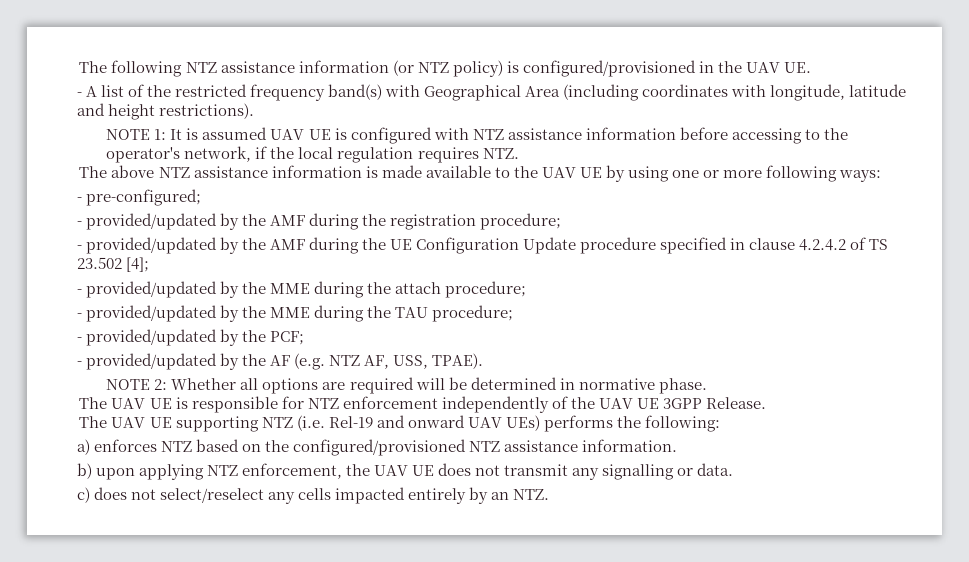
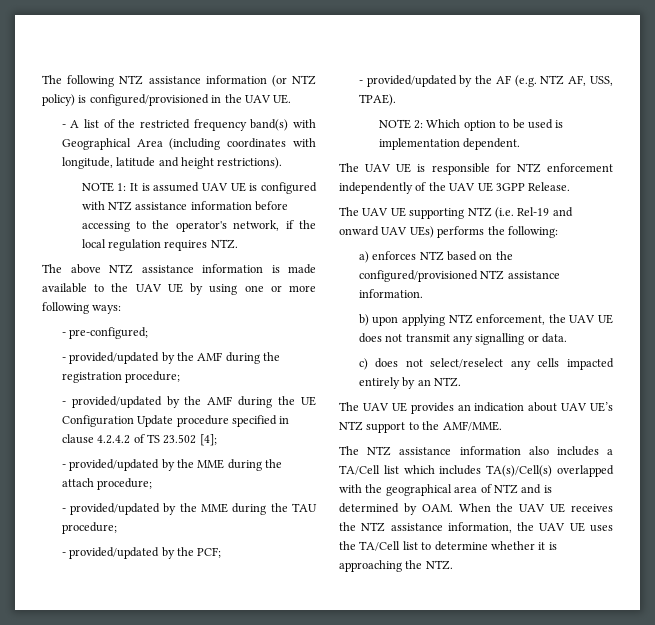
[171,377,707,394] Whether all options are required will be determined in normative phase. -> [426,119,564,131] [378,138,521,150] Which option to be used is implementation dependent.
(550, 494) none -> [339,402,613,414] [339,421,502,433] [339,446,613,456] [339,465,614,477] [339,484,552,496] [339,503,613,515] [339,522,613,533] [339,541,557,551] [339,560,453,572] // The UAV UE provides an indication about UAV UE’s NTZ support to the AMF/MME. // The NTZ assistance information also includes a TA/Cell list which includes TA(s)/Cell(s) overlapped with the geographical area of NTZ and is determined by OAM. When the UAV UE receives the NTZ assistance information, the UAV UE uses the TA/Cell list to determine whether it is approaching the NTZ.

